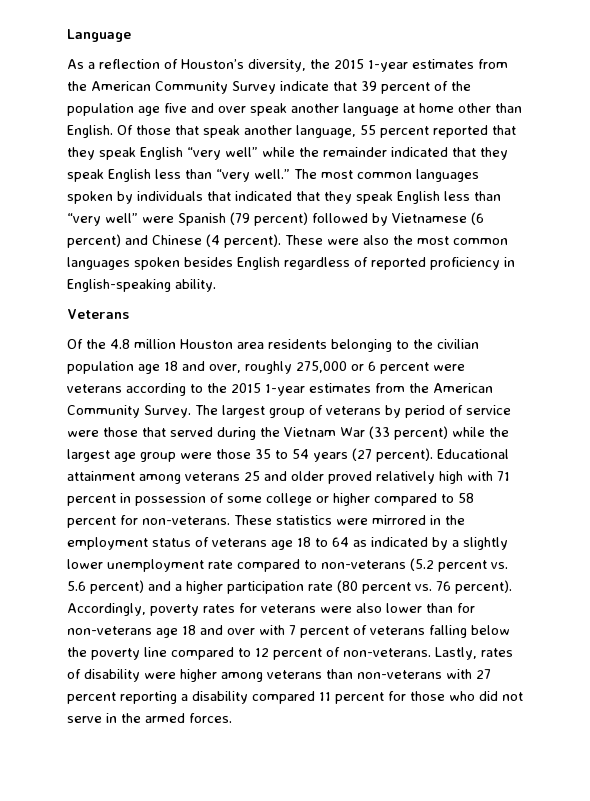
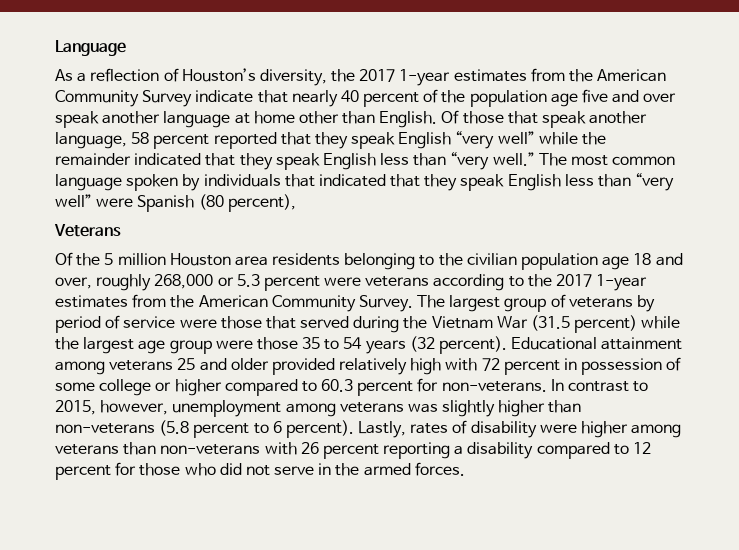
[334,59,364,69] 2015 -> [359,69,396,82] 2017
[361,81,377,91] 39 -> [291,90,359,107] nearly 40
[360,125,376,135] 55 -> [131,132,150,144] 58
[416,169,479,182] languages -> [55,174,122,191] language
[230,212,484,226] [67,234,508,248] [67,257,515,270] [67,279,216,292] (79 percent) followed by Vietnamese (6 percent) and Chinese (4 percent). These were also the most common languages spoken besides English regardless of reported proficiency in English-speaking ability. -> [198,194,296,212] (80 percent),
[110,339,130,349] 4.8 -> [104,253,114,265] 5
[296,361,376,373] 275,000 or 6 -> [154,274,260,289] 268,000 or 5.3
[231,383,261,393] 2015 -> [556,274,593,287] 2017
[369,426,390,439] (33 -> [531,315,571,331] (31.5
[352,448,372,461] (27 -> [409,336,435,352] (32
[328,471,372,484] proved -> [271,358,335,375] provided
[497,471,510,481] 71 -> [481,358,500,371] 72
[458,493,474,503] 58 -> [321,379,354,392] 60.3
[234,515,465,525] [67,537,508,550] [67,558,508,572] [67,580,512,594] [67,603,475,616] [67,625,510,638] [67,647,431,660] These statistics were mirrored in the employment status of veterans age 18 to 64 as indicated by a slightly lower unemployment rate compared to non-veterans (5.2 percent vs. 5.6 percent) and a higher participation rate (80 percent vs. 76 percent). Accordingly, poverty rates for veterans were also lower than for non-veterans age 18 and over with 7 percent of veterans falling below the poverty line compared to 12 percent of non-veterans. -> [550,379,649,392] [55,400,582,417] [55,420,354,438] In contrast to 2015, however, unemployment among veterans was slightly higher than non-veterans (5.8 percent to 6 percent).
[476,669,491,679] 27 -> [300,442,319,454] 26
[319,692,331,701] 11 -> [613,442,652,455] to 12

